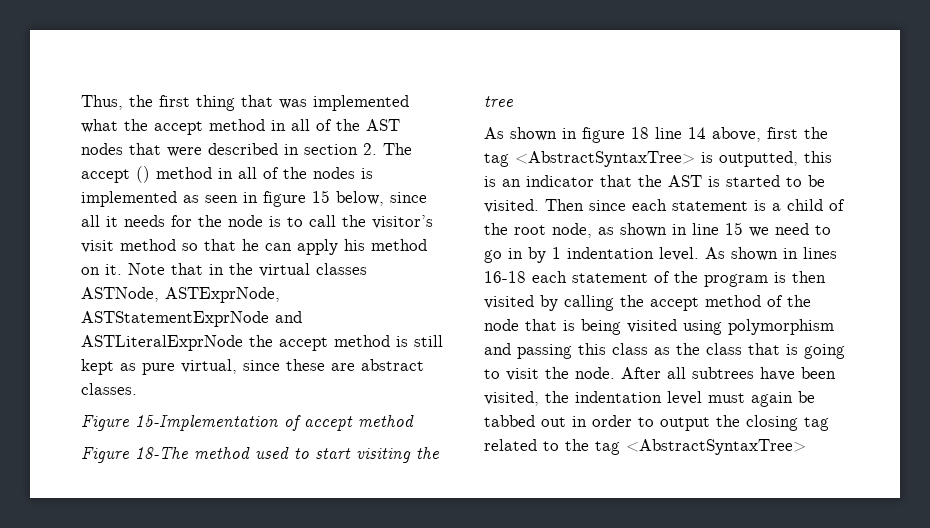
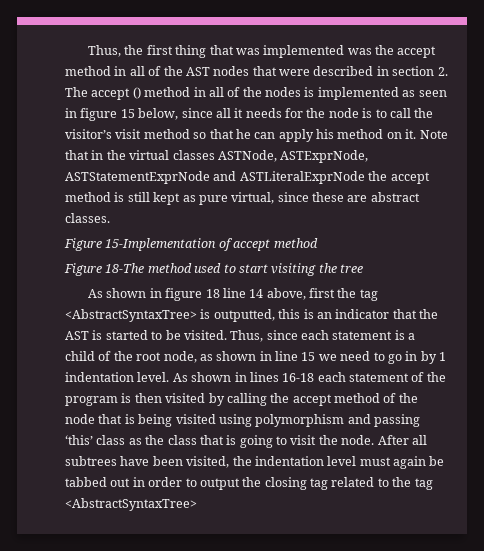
[81,119,118,133] what -> [347,48,372,55] was
[545,199,584,211] Then -> [230,330,264,342] Thus,
[578,343,606,355] this -> [65,435,93,445] ‘this’

